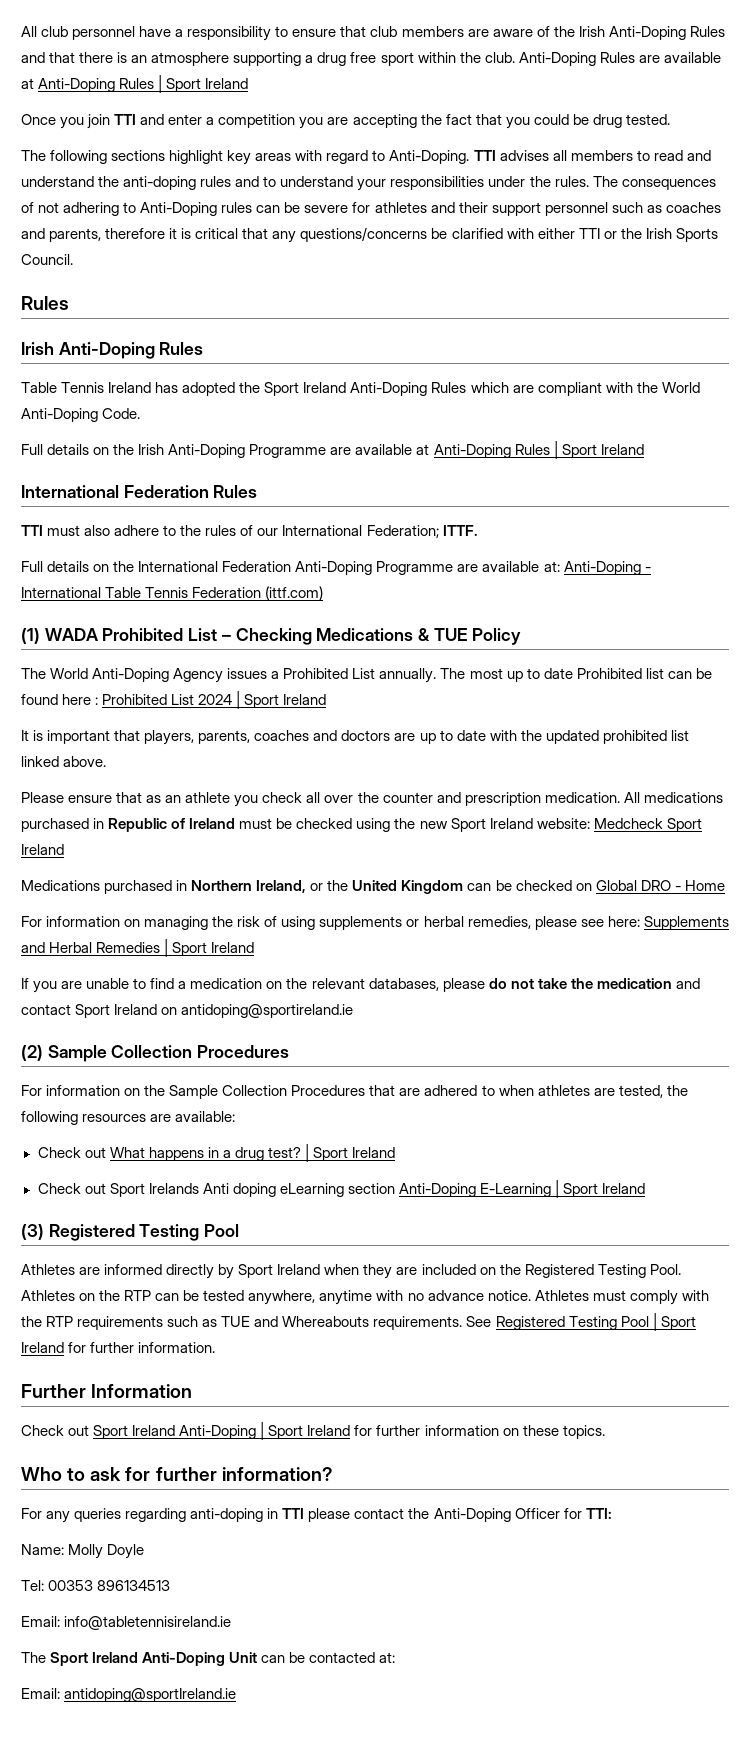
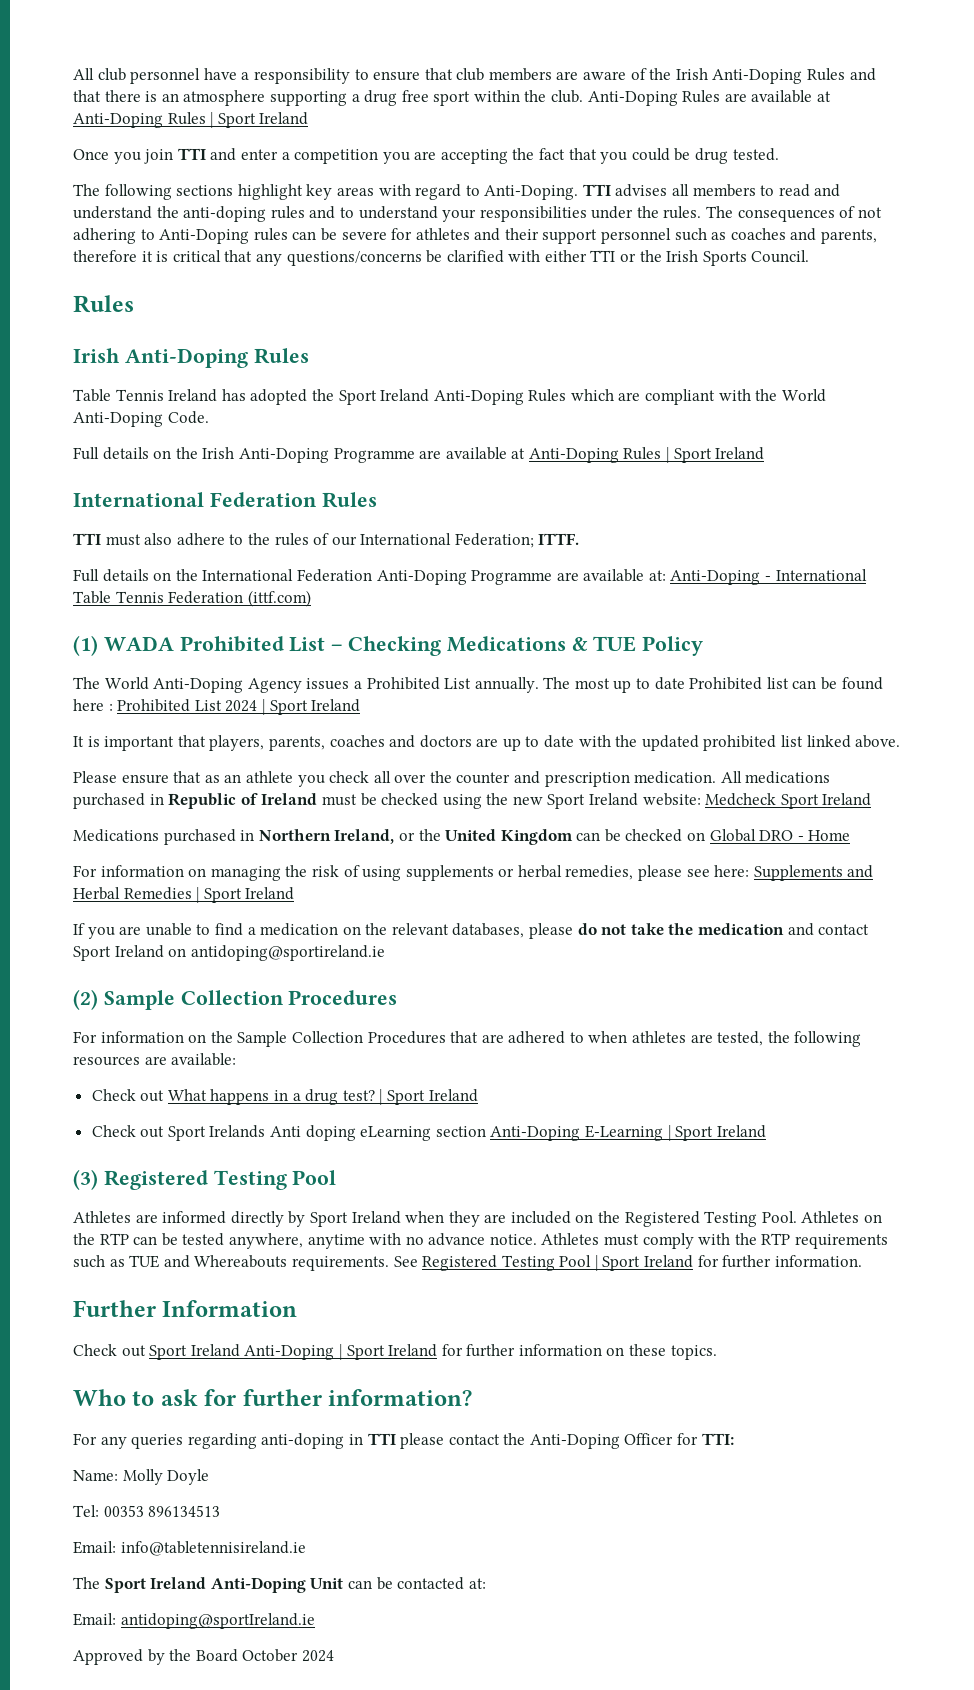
(237, 1695) none -> [73,1649,334,1665] // Approved by the Board October 2024

